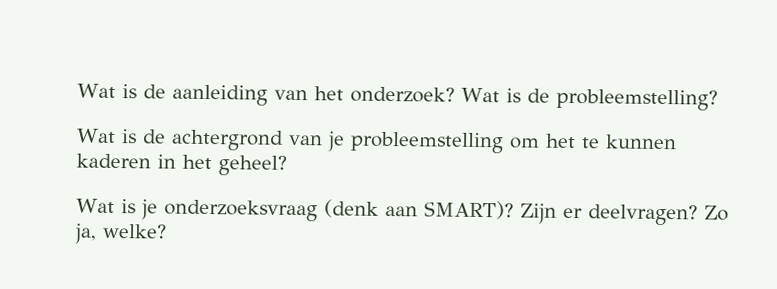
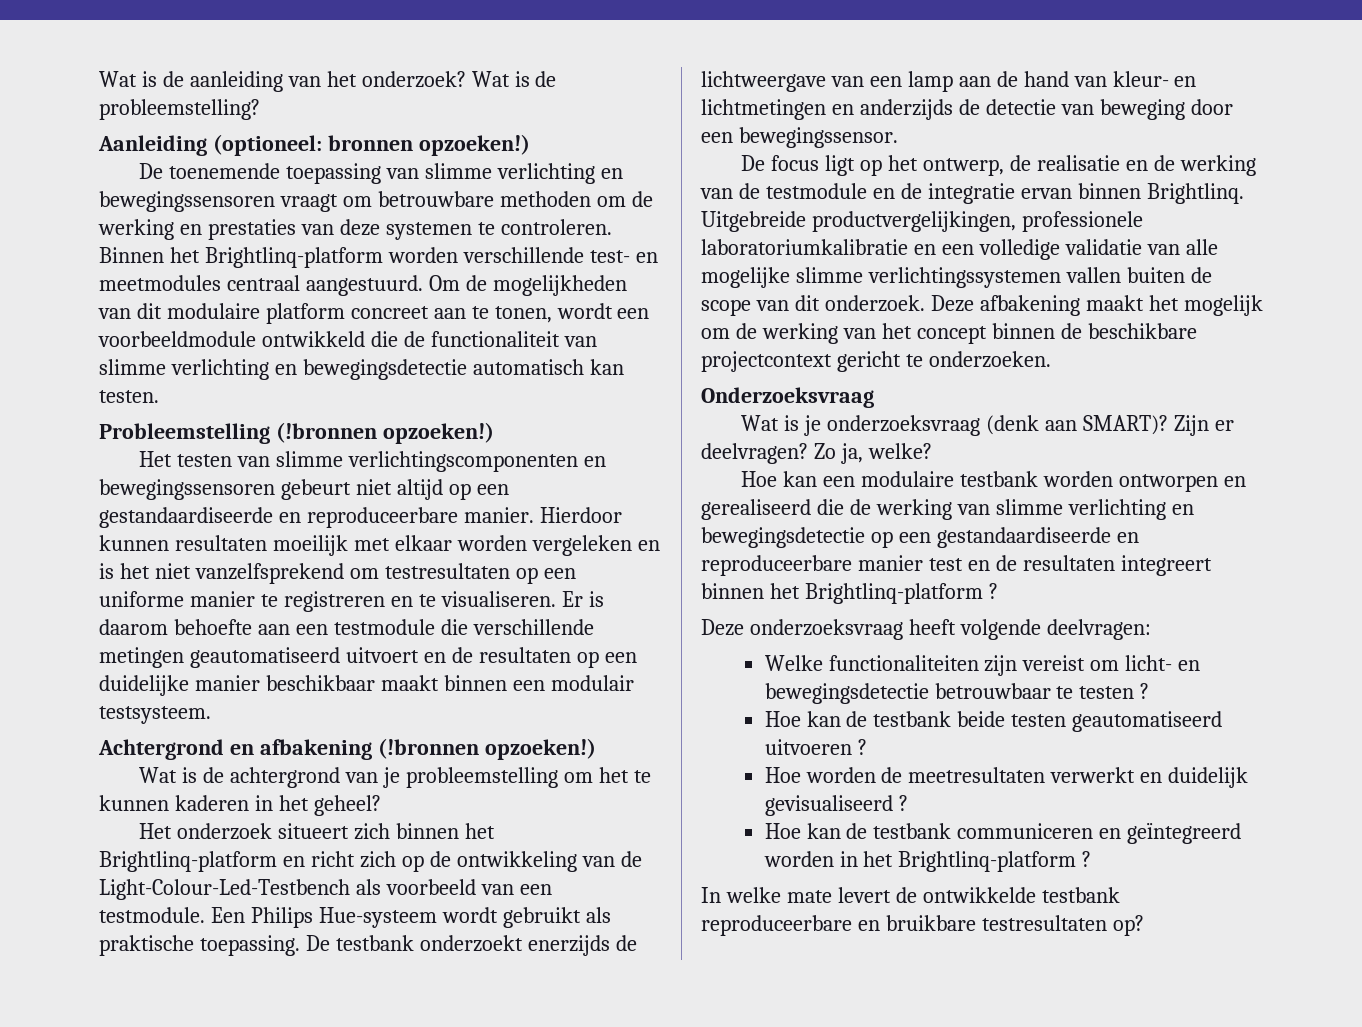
(718, 99) none -> [98,134,530,156] [139,163,623,184] [99,191,653,212] [98,219,612,240] [99,247,658,268] [99,275,627,296] [98,303,650,324] [98,331,597,347] [99,359,624,380] [99,390,159,403] [99,422,494,444] [139,451,606,472] [99,479,509,500] [99,507,622,528] [99,535,660,556] [99,563,576,584] [99,591,604,612] [99,619,594,635] [99,647,637,668] [99,675,634,696] [99,706,211,724] [98,738,596,760] // Aanleiding (optioneel: bronnen opzoeken!) // De toenemende toepassing van slimme verlichting en bewegingssensoren vraagt om betrouwbare methoden om de werking en prestaties van deze systemen te controleren. Binnen het Brightlinq-platform worden verschillende test- en meetmodules centraal aangestuurd. Om de mogelijkheden van dit modulaire platform concreet aan te tonen, wordt een voorbeeldmodule ontwikkeld die de functionaliteit van slimme verlichting en bewegingsdetectie automatisch kan testen. // Probleemstelling (!bronnen opzoeken!) // Het testen van slimme verlichtingscomponenten en bewegingssensoren gebeurt niet altijd op een gestandaardiseerde en reproduceerbare manier. Hierdoor kunnen resultaten moeilijk met elkaar worden vergeleken en is het niet vanzelfsprekend om testresultaten op een uniforme manier te registreren en te visualiseren. Er is daarom behoefte aan een testmodule die verschillende metingen geautomatiseerd uitvoert en de resultaten op een duidelijke manier beschikbaar maakt binnen een modulair testsysteem. // Achtergrond en afbakening (!bronnen opzoeken!)
(287, 165) none -> [139,823,495,840] [99,851,642,872] [99,879,552,900] [99,907,611,928] [99,935,637,956] [701,71,1197,92] [701,99,1233,120] [701,127,898,148] [741,155,1256,176] [700,183,1244,204] [701,211,1143,232] [701,239,1218,260] [701,267,1212,288] [701,295,1263,316] [701,323,1197,344] [701,351,1051,372] [701,387,874,408] // Het onderzoek situeert zich binnen het Brightlinq-platform en richt zich op de ontwikkeling van de Light-Colour-Led-Testbench als voorbeeld van een testmodule. Een Philips Hue-systeem wordt gebruikt als praktische toepassing. De testbank onderzoekt enerzijds de lichtweergave van een lamp aan de hand van kleur- en lichtmetingen en anderzijds de detectie van beweging door een bewegingssensor. // De focus ligt op het ontwerp, de realisatie en de werking van de testmodule en de integratie ervan binnen Brightlinq. Uitgebreide productvergelijkingen, professionele laboratoriumkalibratie en een volledige validatie van alle mogelijke slimme verlichtingssystemen vallen buiten de scope van dit onderzoek. Deze afbakening maakt het mogelijk om de werking van het concept binnen de beschikbare projectcontext gericht te onderzoeken. // Onderzoeksvraag
(167, 231) none -> [741,471,1246,492] [701,499,1194,520] [701,527,1139,548] [701,555,1212,576] [701,583,998,604] [701,619,1151,640] [764,655,1201,676] [764,683,1150,704] [764,711,1223,732] [764,739,867,755] [764,767,1249,788] [764,795,908,816] [764,823,1242,844] [763,851,1092,872] [701,887,1120,903] [701,915,1144,936] // Hoe kan een modulaire testbank worden ontworpen en gerealiseerd die de werking van slimme verlichting en bewegingsdetectie op een gestandaardiseerde en reproduceerbare manier test en de resultaten integreert binnen het Brightlinq-platform ? // Deze onderzoeksvraag heeft volgende deelvragen: // Welke functionaliteiten zijn vereist om licht- en bewegingsdetectie betrouwbaar te testen ? // Hoe kan de testbank beide testen geautomatiseerd uitvoeren ? // Hoe worden de meetresultaten verwerkt en duidelijk gevisualiseerd ? // Hoe kan de testbank communiceren en geïntegreerd worden in het Brightlinq-platform ? // In welke mate levert de ontwikkelde testbank reproduceerbare en bruikbare testresultaten op?

